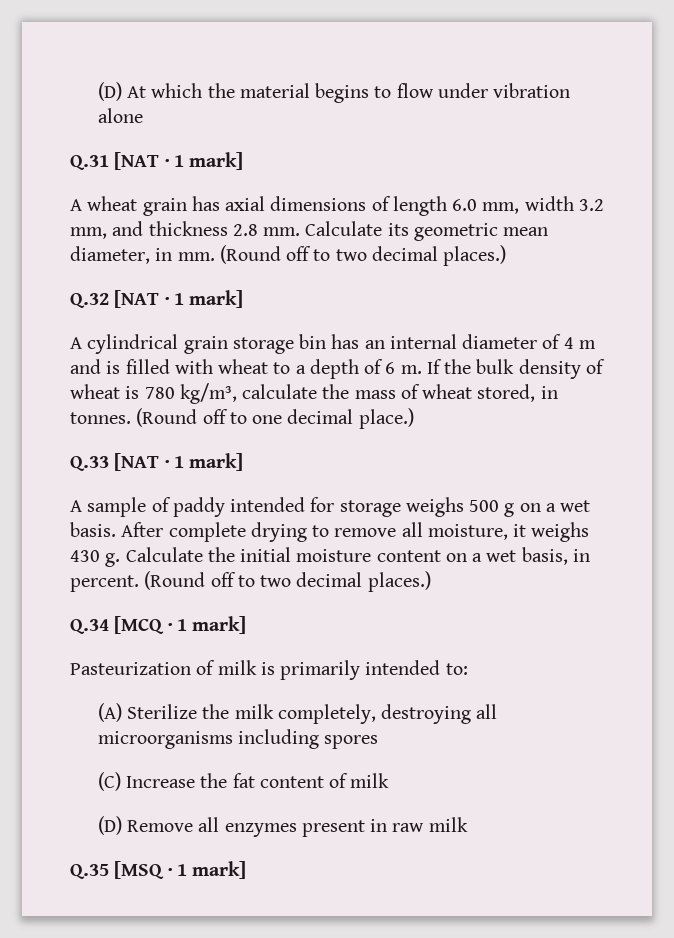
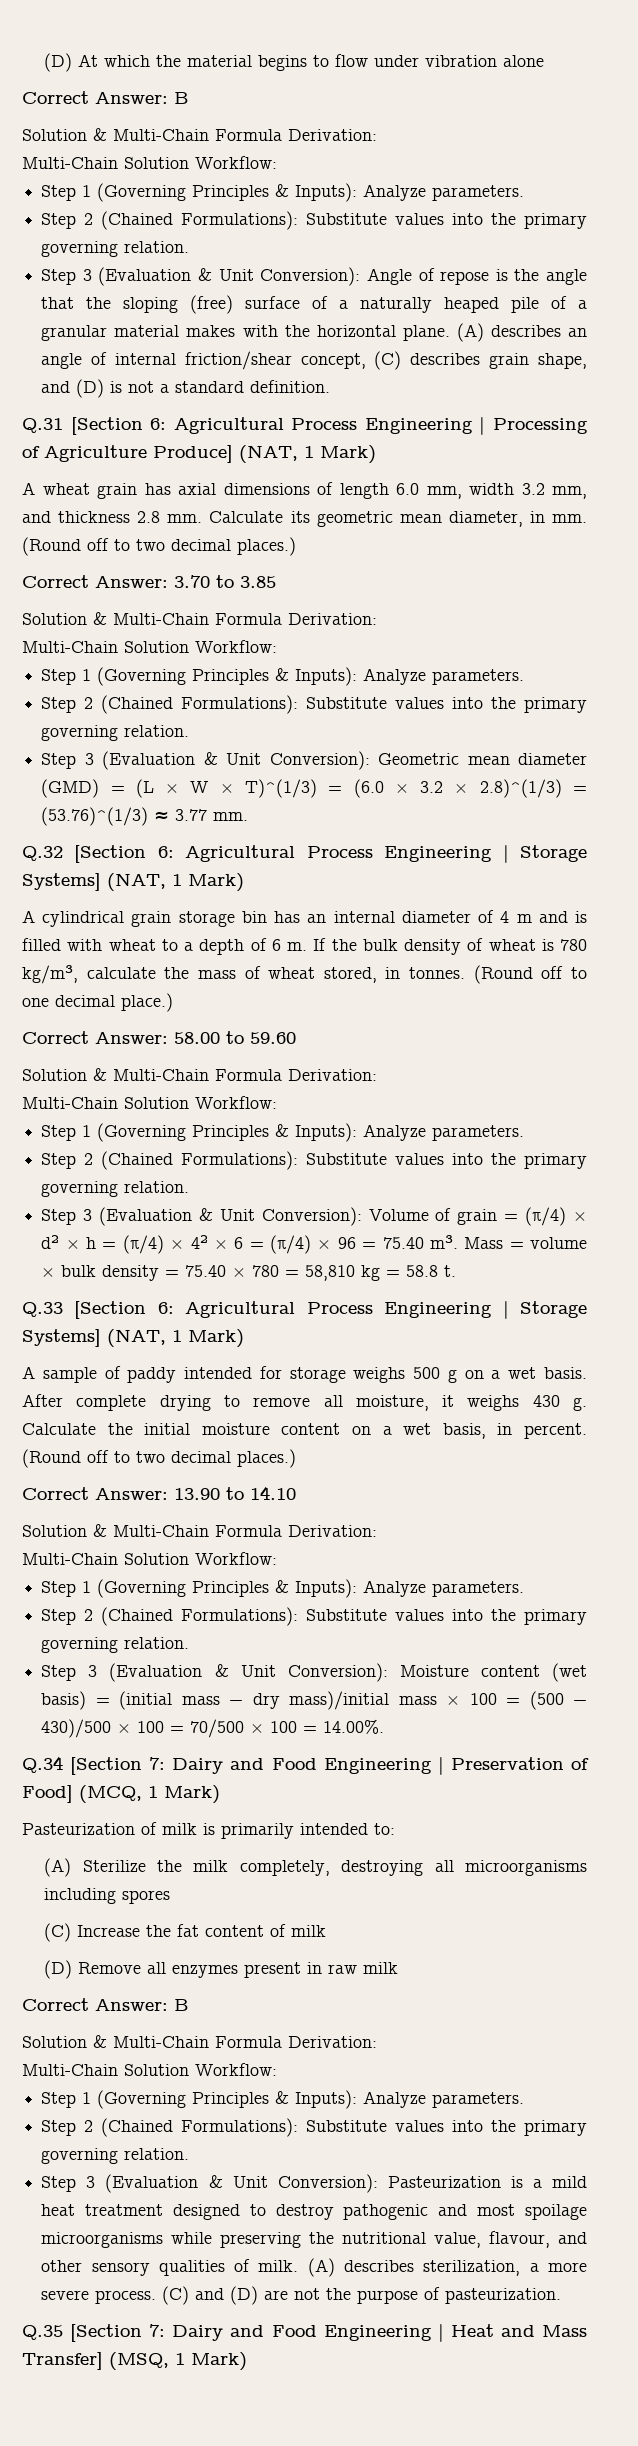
[70,152,244,170] Q.31 [NAT · 1 mark] -> [22,91,189,104] [22,128,377,141] [22,156,277,169] [41,183,525,202] [41,211,587,230] [41,241,190,257] [41,267,588,286] [41,295,588,314] [41,323,587,342] [41,351,587,370] [41,379,331,398] [22,417,588,435] [22,445,376,464] Correct Answer: B // Solution & Multi-Chain Formula Derivation: // Multi-Chain Solution Workflow: // Step 1 (Governing Principles & Inputs): Analyze parameters. // Step 2 (Chained Formulations): Substitute values into the primary governing relation. // Step 3 (Evaluation & Unit Conversion): Angle of repose is the angle that the sloping (free) surface of a naturally heaped pile of a granular material makes with the horizontal plane. (A) describes an angle of internal friction/shear concept, (C) describes grain shape, and (D) is not a standard definition. // Q.31 [Section 6: Agricultural Process Engineering | Processing of Agriculture Produce] (NAT, 1 Mark)
[70,290,244,308] Q.32 [NAT · 1 mark] -> [22,575,276,588] [22,612,377,625] [22,640,277,653] [41,667,525,686] [41,695,587,714] [41,725,190,741] [41,751,587,770] [41,779,588,798] [41,807,249,826] [22,845,587,863] [22,873,244,892] Correct Answer: 3.70 to 3.85 // Solution & Multi-Chain Formula Derivation: // Multi-Chain Solution Workflow: // Step 1 (Governing Principles & Inputs): Analyze parameters. // Step 2 (Chained Formulations): Substitute values into the primary governing relation. // Step 3 (Evaluation & Unit Conversion): Geometric mean diameter (GMD) = (L × W × T)^(1/3) = (6.0 × 3.2 × 2.8)^(1/3) = (53.76)^(1/3) ≈ 3.77 mm. // Q.32 [Section 6: Agricultural Process Engineering | Storage Systems] (NAT, 1 Mark)
[70,453,244,471] Q.33 [NAT · 1 mark] -> [22,1031,296,1044] [22,1068,377,1081] [22,1096,277,1109] [41,1123,525,1142] [41,1151,587,1170] [41,1181,190,1197] [41,1207,587,1226] [41,1235,587,1254] [41,1265,457,1281] [22,1301,587,1319] [22,1329,244,1348] Correct Answer: 58.00 to 59.60 // Solution & Multi-Chain Formula Derivation: // Multi-Chain Solution Workflow: // Step 1 (Governing Principles & Inputs): Analyze parameters. // Step 2 (Chained Formulations): Substitute values into the primary governing relation. // Step 3 (Evaluation & Unit Conversion): Volume of grain = (π/4) × d² × h = (π/4) × 4² × 6 = (π/4) × 96 = 75.40 m³. Mass = volume × bulk density = 75.40 × 780 = 58,810 kg = 58.8 t. // Q.33 [Section 6: Agricultural Process Engineering | Storage Systems] (NAT, 1 Mark)
[70,616,247,634] Q.34 [MCQ · 1 mark] -> [22,1486,296,1500] [22,1524,377,1537] [22,1552,277,1565] [41,1579,525,1598] [41,1607,587,1626] [41,1637,190,1653] [41,1663,587,1682] [41,1691,588,1710] [41,1719,385,1738] [22,1756,589,1775] [22,1785,220,1804] Correct Answer: 13.90 to 14.10 // Solution & Multi-Chain Formula Derivation: // Multi-Chain Solution Workflow: // Step 1 (Governing Principles & Inputs): Analyze parameters. // Step 2 (Chained Formulations): Substitute values into the primary governing relation. // Step 3 (Evaluation & Unit Conversion): Moisture content (wet basis) = (initial mass − dry mass)/initial mass × 100 = (500 − 430)/500 × 100 = 70/500 × 100 = 14.00%. // Q.34 [Section 7: Dairy and Food Engineering | Preservation of Food] (MCQ, 1 Mark)
[70,861,247,879] Q.35 [MSQ · 1 mark] -> [22,1998,189,2011] [22,2035,377,2048] [22,2063,277,2076] [41,2090,525,2109] [41,2118,587,2137] [41,2148,190,2164] [41,2174,587,2193] [41,2204,587,2220] [41,2231,587,2248] [41,2258,587,2277] [41,2286,562,2305] [22,2324,588,2342] [22,2352,247,2371] Correct Answer: B // Solution & Multi-Chain Formula Derivation: // Multi-Chain Solution Workflow: // Step 1 (Governing Principles & Inputs): Analyze parameters. // Step 2 (Chained Formulations): Substitute values into the primary governing relation. // Step 3 (Evaluation & Unit Conversion): Pasteurization is a mild heat treatment designed to destroy pathogenic and most spoilage microorganisms while preserving the nutritional value, flavour, and other sensory qualities of milk. (A) describes sterilization, a more severe process. (C) and (D) are not the purpose of pasteurization. // Q.35 [Section 7: Dairy and Food Engineering | Heat and Mass Transfer] (MSQ, 1 Mark)

